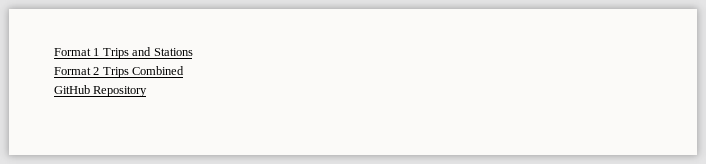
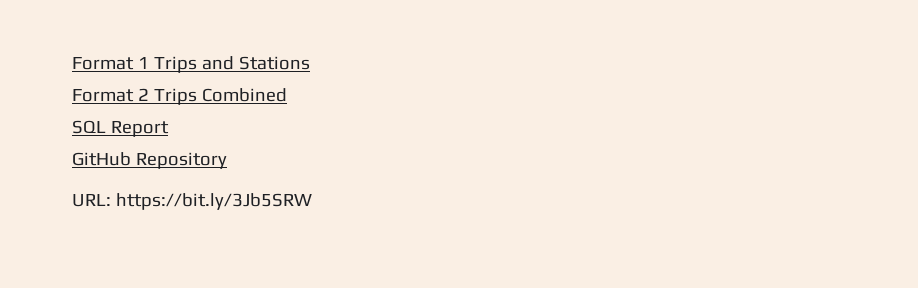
(185, 70) none -> [72,120,169,137] // SQL Report
(148, 91) none -> [72,193,312,210] // URL: https://bit.ly/3Jb5SRW

